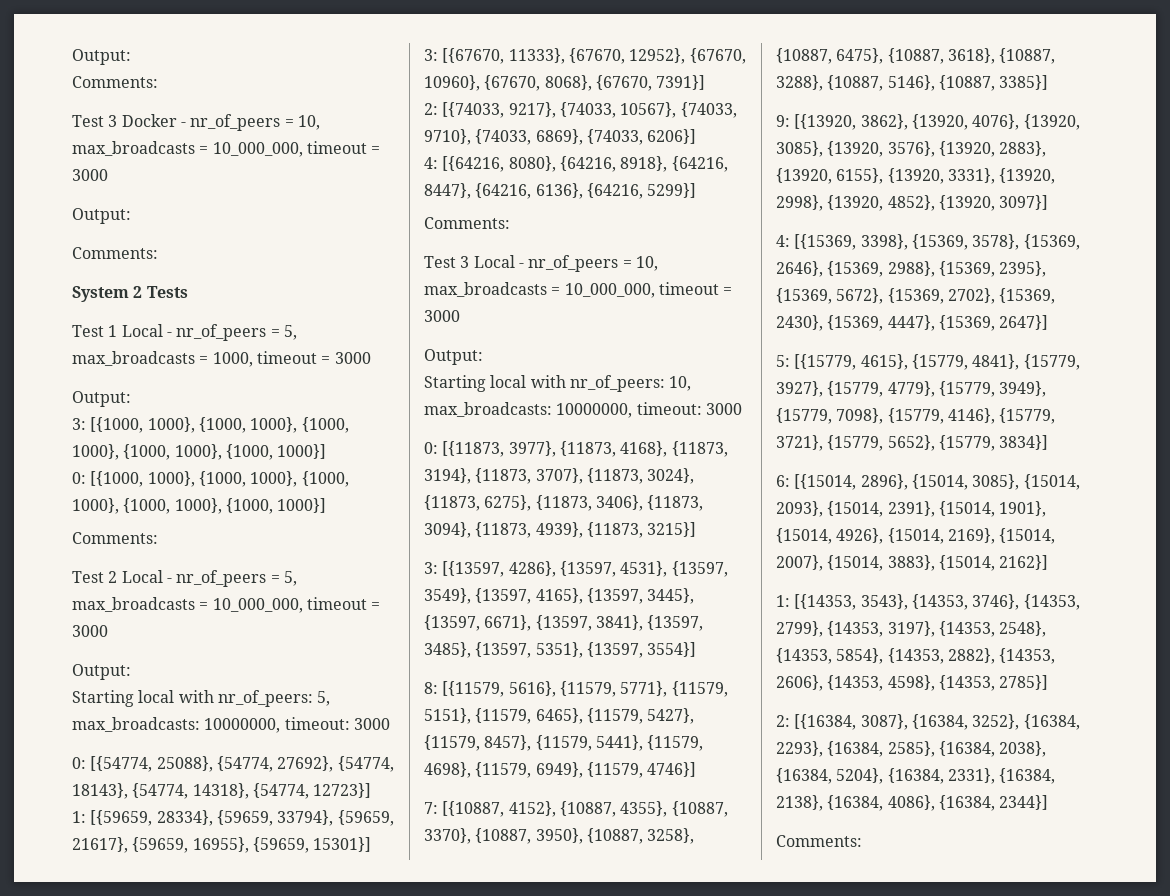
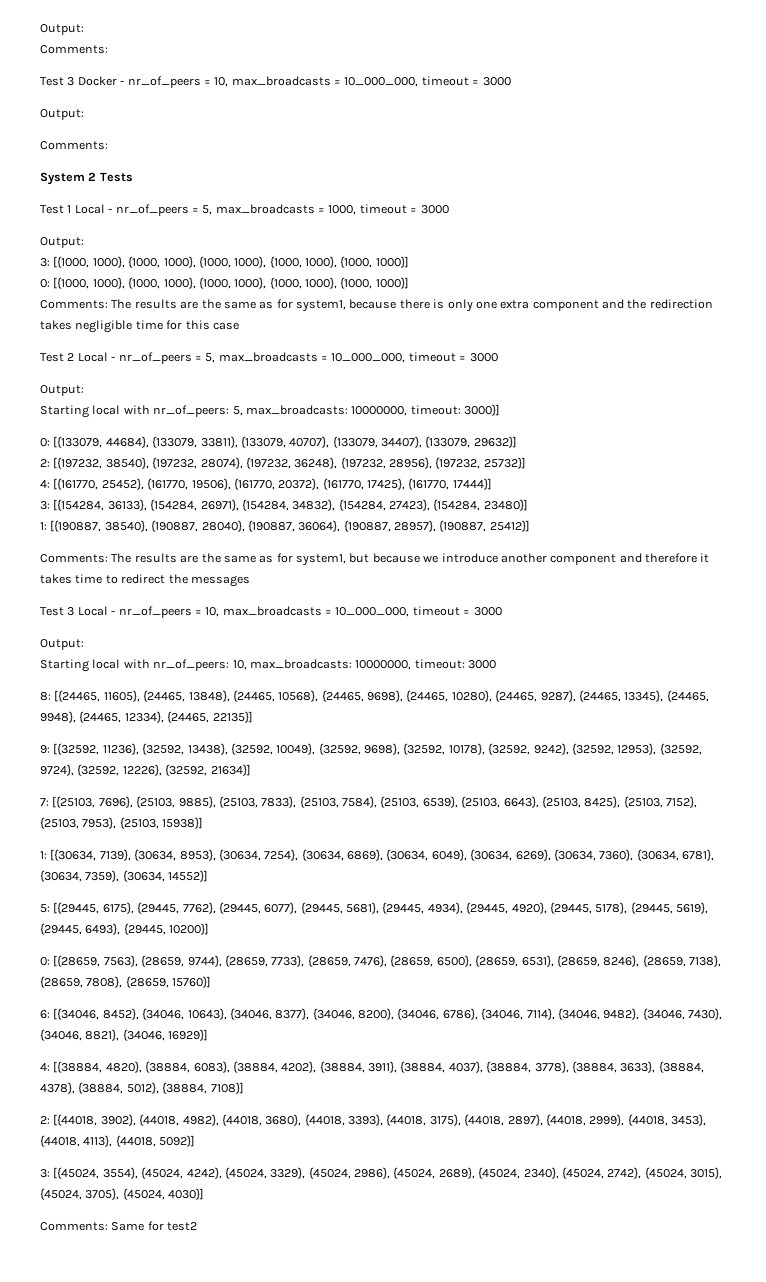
(158, 538) none -> [111,299,713,312] [40,320,239,333] The results are the same as for system1, because there is only one extra component and the redirection takes negligible time for this case
[353,718,390,730] [72,756,394,772] [72,783,372,799] [72,810,394,826] [72,837,372,853] [424,48,746,64] [424,75,706,91] [424,102,737,118] [424,129,697,145] [424,156,728,172] [424,183,697,199] [424,217,510,229] 3000 // 0: [{54774, 25088}, {54774, 27692}, {54774, 18143}, {54774, 14318}, {54774, 12723}] // 1: [{59659, 28334}, {59659, 33794}, {59659, 21617}, {59659, 16955}, {59659, 15301}] // 3: [{67670, 11333}, {67670, 12952}, {67670, 10960}, {67670, 8068}, {67670, 7391}] // 2: [{74033, 9217}, {74033, 10567}, {74033, 9710}, {74033, 6869}, {74033, 6206}] // 4: [{64216, 8080}, {64216, 8918}, {64216, 8447}, {64216, 6136}, {64216, 5299}] // Comments: -> [464,404,500,416] [40,436,517,448] [40,457,526,469] [40,478,492,490] [40,499,528,511] [40,520,530,532] [40,553,710,566] [40,574,250,587] 3000}] // 0: [{133079, 44684}, {133079, 33811}, {133079, 40707}, {133079, 34407}, {133079, 29632}] // 2: [{197232, 38540}, {197232, 28074}, {197232, 36248}, {197232, 28956}, {197232, 25732}] // 4: [{161770, 25452}, {161770, 19506}, {161770, 20372}, {161770, 17425}, {161770, 17444}] // 3: [{154284, 36133}, {154284, 26971}, {154284, 34832}, {154284, 27423}, {154284, 23480}] // 1: [{190887, 38540}, {190887, 28040}, {190887, 36064}, {190887, 28957}, {190887, 25412}] // Comments: The results are the same as for system1, but because we introduce another component and therefore it takes time to redirect the messages
[424,441,728,457] [424,468,695,484] [424,495,704,511] [424,522,697,538] [424,561,728,577] [424,588,695,604] [424,615,704,631] [424,642,697,658] [424,681,728,697] [424,708,695,724] [424,735,704,751] [424,762,697,778] [424,801,728,817] [424,828,695,844] [776,48,1056,64] [776,75,1049,91] [776,114,1080,130] [776,141,1047,157] [776,168,1056,184] [776,195,1049,211] [776,234,1080,250] [776,261,1047,277] [776,288,1056,304] [776,315,1049,331] [776,354,1080,370] [776,381,1047,397] [776,408,1056,424] [776,435,1049,451] [776,474,1080,490] [776,501,1047,517] [776,528,1056,544] [776,555,1049,571] [776,594,1080,610] [776,621,1047,637] [776,648,1056,664] [776,675,1049,691] [776,714,1080,730] [776,741,1047,757] [776,768,1056,784] [776,795,1049,811] [776,835,862,847] 0: [{11873, 3977}, {11873, 4168}, {11873, 3194}, {11873, 3707}, {11873, 3024}, {11873, 6275}, {11873, 3406}, {11873, 3094}, {11873, 4939}, {11873, 3215}] // 3: [{13597, 4286}, {13597, 4531}, {13597, 3549}, {13597, 4165}, {13597, 3445}, {13597, 6671}, {13597, 3841}, {13597, 3485}, {13597, 5351}, {13597, 3554}] // 8: [{11579, 5616}, {11579, 5771}, {11579, 5151}, {11579, 6465}, {11579, 5427}, {11579, 8457}, {11579, 5441}, {11579, 4698}, {11579, 6949}, {11579, 4746}] // 7: [{10887, 4152}, {10887, 4355}, {10887, 3370}, {10887, 3950}, {10887, 3258}, {10887, 6475}, {10887, 3618}, {10887, 3288}, {10887, 5146}, {10887, 3385}] // 9: [{13920, 3862}, {13920, 4076}, {13920, 3085}, {13920, 3576}, {13920, 2883}, {13920, 6155}, {13920, 3331}, {13920, 2998}, {13920, 4852}, {13920, 3097}] // 4: [{15369, 3398}, {15369, 3578}, {15369, 2646}, {15369, 2988}, {15369, 2395}, {15369, 5672}, {15369, 2702}, {15369, 2430}, {15369, 4447}, {15369, 2647}] // 5: [{15779, 4615}, {15779, 4841}, {15779, 3927}, {15779, 4779}, {15779, 3949}, {15779, 7098}, {15779, 4146}, {15779, 3721}, {15779, 5652}, {15779, 3834}] // 6: [{15014, 2896}, {15014, 3085}, {15014, 2093}, {15014, 2391}, {15014, 1901}, {15014, 4926}, {15014, 2169}, {15014, 2007}, {15014, 3883}, {15014, 2162}] // 1: [{14353, 3543}, {14353, 3746}, {14353, 2799}, {14353, 3197}, {14353, 2548}, {14353, 5854}, {14353, 2882}, {14353, 2606}, {14353, 4598}, {14353, 2785}] // 2: [{16384, 3087}, {16384, 3252}, {16384, 2293}, {16384, 2585}, {16384, 2038}, {16384, 5204}, {16384, 2331}, {16384, 2138}, {16384, 4086}, {16384, 2344}] // Comments: -> [40,690,709,702] [40,711,253,723] [40,743,702,755] [40,764,251,776] [40,796,697,808] [40,817,204,829] [40,849,714,861] [40,870,209,882] [40,902,708,914] [40,923,210,935] [40,955,721,967] [40,976,212,988] [40,1008,722,1020] [40,1029,209,1041] [40,1061,704,1073] [40,1082,244,1094] [40,1114,706,1126] [40,1135,196,1147] [40,1167,722,1179] [40,1188,205,1200] [40,1221,198,1231] 8: [{24465, 11605}, {24465, 13848}, {24465, 10568}, {24465, 9698}, {24465, 10280}, {24465, 9287}, {24465, 13345}, {24465, 9948}, {24465, 12334}, {24465, 22135}] // 9: [{32592, 11236}, {32592, 13438}, {32592, 10049}, {32592, 9698}, {32592, 10178}, {32592, 9242}, {32592, 12953}, {32592, 9724}, {32592, 12226}, {32592, 21634}] // 7: [{25103, 7696}, {25103, 9885}, {25103, 7833}, {25103, 7584}, {25103, 6539}, {25103, 6643}, {25103, 8425}, {25103, 7152}, {25103, 7953}, {25103, 15938}] // 1: [{30634, 7139}, {30634, 8953}, {30634, 7254}, {30634, 6869}, {30634, 6049}, {30634, 6269}, {30634, 7360}, {30634, 6781}, {30634, 7359}, {30634, 14552}] // 5: [{29445, 6175}, {29445, 7762}, {29445, 6077}, {29445, 5681}, {29445, 4934}, {29445, 4920}, {29445, 5178}, {29445, 5619}, {29445, 6493}, {29445, 10200}] // 0: [{28659, 7563}, {28659, 9744}, {28659, 7733}, {28659, 7476}, {28659, 6500}, {28659, 6531}, {28659, 8246}, {28659, 7138}, {28659, 7808}, {28659, 15760}] // 6: [{34046, 8452}, {34046, 10643}, {34046, 8377}, {34046, 8200}, {34046, 6786}, {34046, 7114}, {34046, 9482}, {34046, 7430}, {34046, 8821}, {34046, 16929}] // 4: [{38884, 4820}, {38884, 6083}, {38884, 4202}, {38884, 3911}, {38884, 4037}, {38884, 3778}, {38884, 3633}, {38884, 4378}, {38884, 5012}, {38884, 7108}] // 2: [{44018, 3902}, {44018, 4982}, {44018, 3680}, {44018, 3393}, {44018, 3175}, {44018, 2897}, {44018, 2999}, {44018, 3453}, {44018, 4113}, {44018, 5092}] // 3: [{45024, 3554}, {45024, 4242}, {45024, 3329}, {45024, 2986}, {45024, 2689}, {45024, 2340}, {45024, 2742}, {45024, 3015}, {45024, 3705}, {45024, 4030}] // Comments: Same for test2

